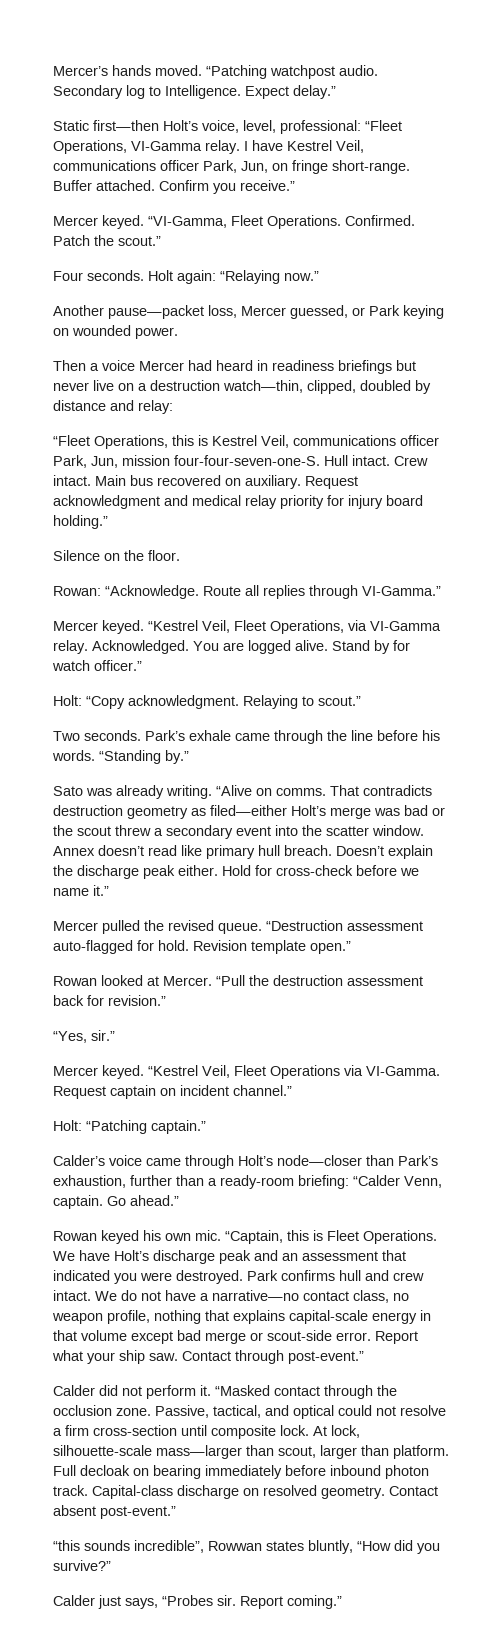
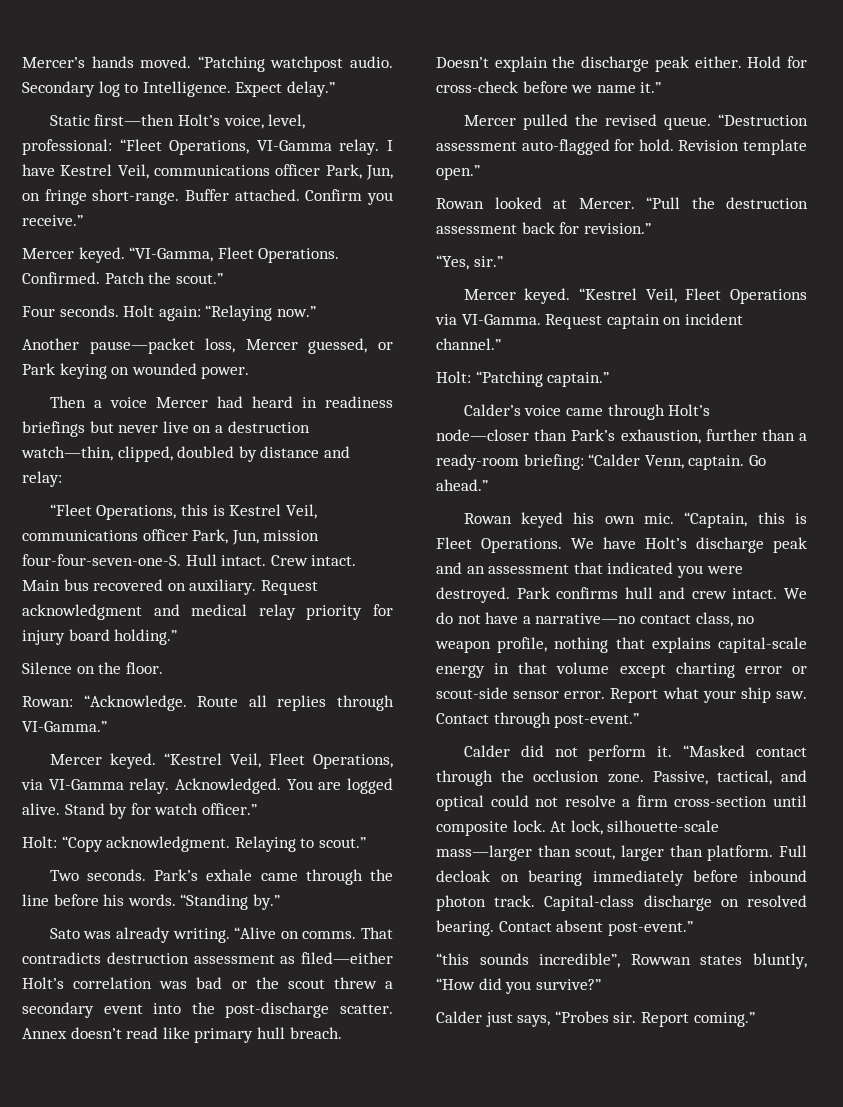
[127,806,188,819] geometry -> [193,954,275,964] assessment
[330,807,371,819] merge -> [73,977,153,989] correlation
[326,825,424,836] scatter window. -> [225,1002,393,1018] post-discharge scatter.
[177,1330,246,1344] bad merge -> [675,662,782,678] charting error
(332, 1335) none -> [513,691,560,699] sensor
[321,1486,385,1499] geometry. -> [436,920,494,936] bearing.

